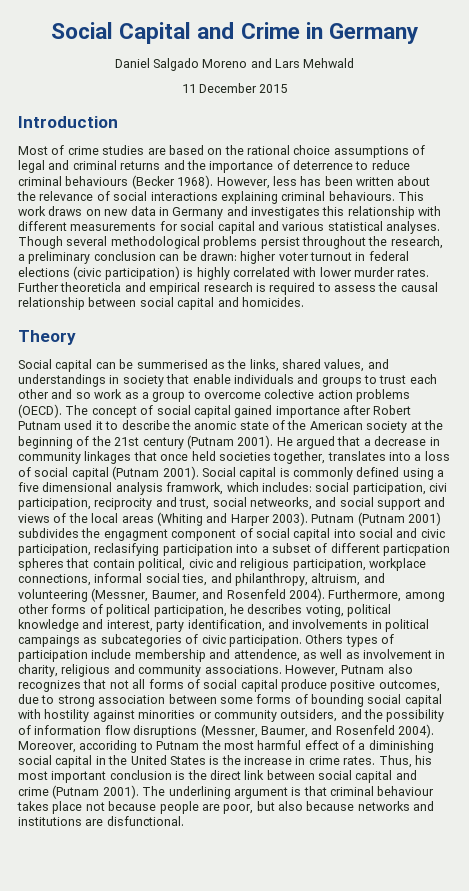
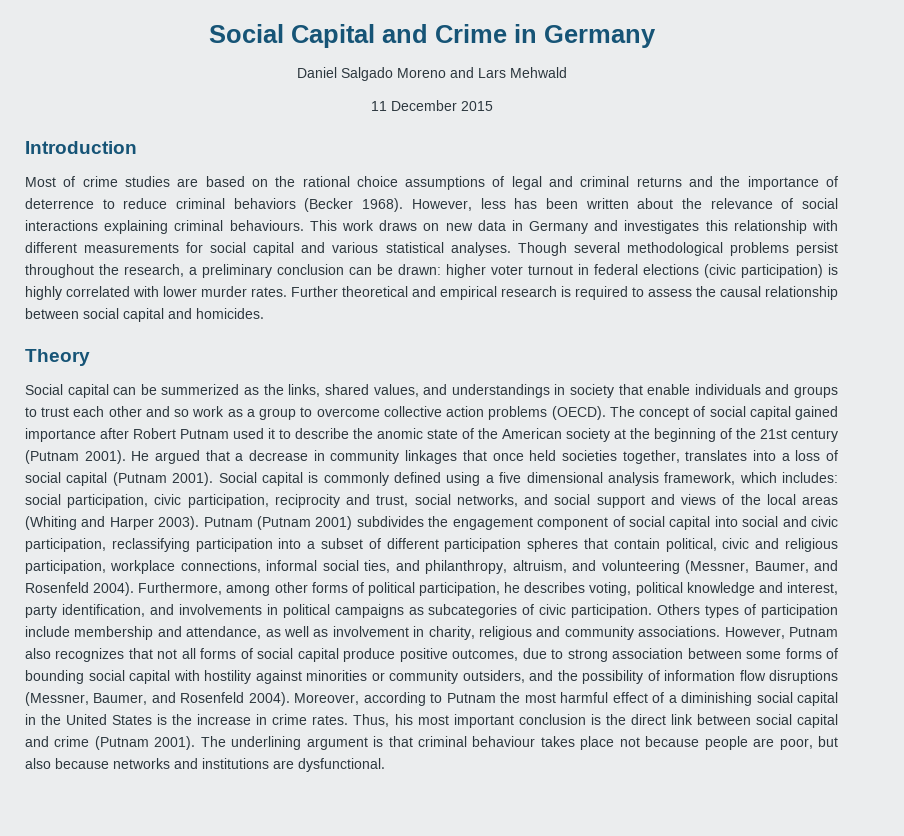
[65,176,129,186] behaviours -> [233,198,296,209] behaviors
[60,282,122,292] theoreticla -> [342,286,408,297] theoretical
[136,359,208,369] summerised -> [161,384,240,395] summerized
[264,389,315,399] colective -> [383,406,442,417] collective
[166,482,224,495] framwork, -> [664,472,736,485] framework,
[429,483,447,492] civi -> [154,494,182,505] civic
[249,497,312,510] netweorks, -> [456,494,518,507] networks,
[103,529,168,541] engagment -> [452,517,533,530] engagement
[94,543,160,556] reclasifying -> [111,538,190,552] reclassifying
[383,544,450,556] particpation -> [444,538,522,552] participation
[18,635,80,647] campaings -> [334,604,404,618] campaigns
[233,649,300,662] attendence, -> [186,626,262,639] attendance,
[79,740,138,753] accoriding -> [363,692,426,706] according
[106,816,184,826] disfunctional. -> [298,758,385,772] dysfunctional.

